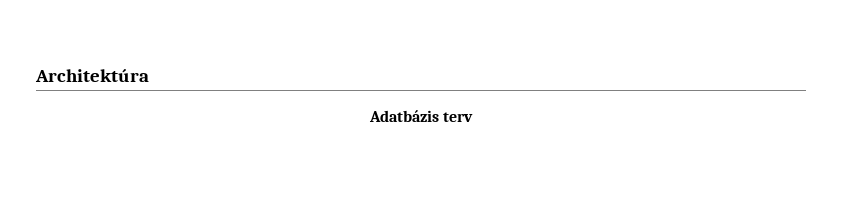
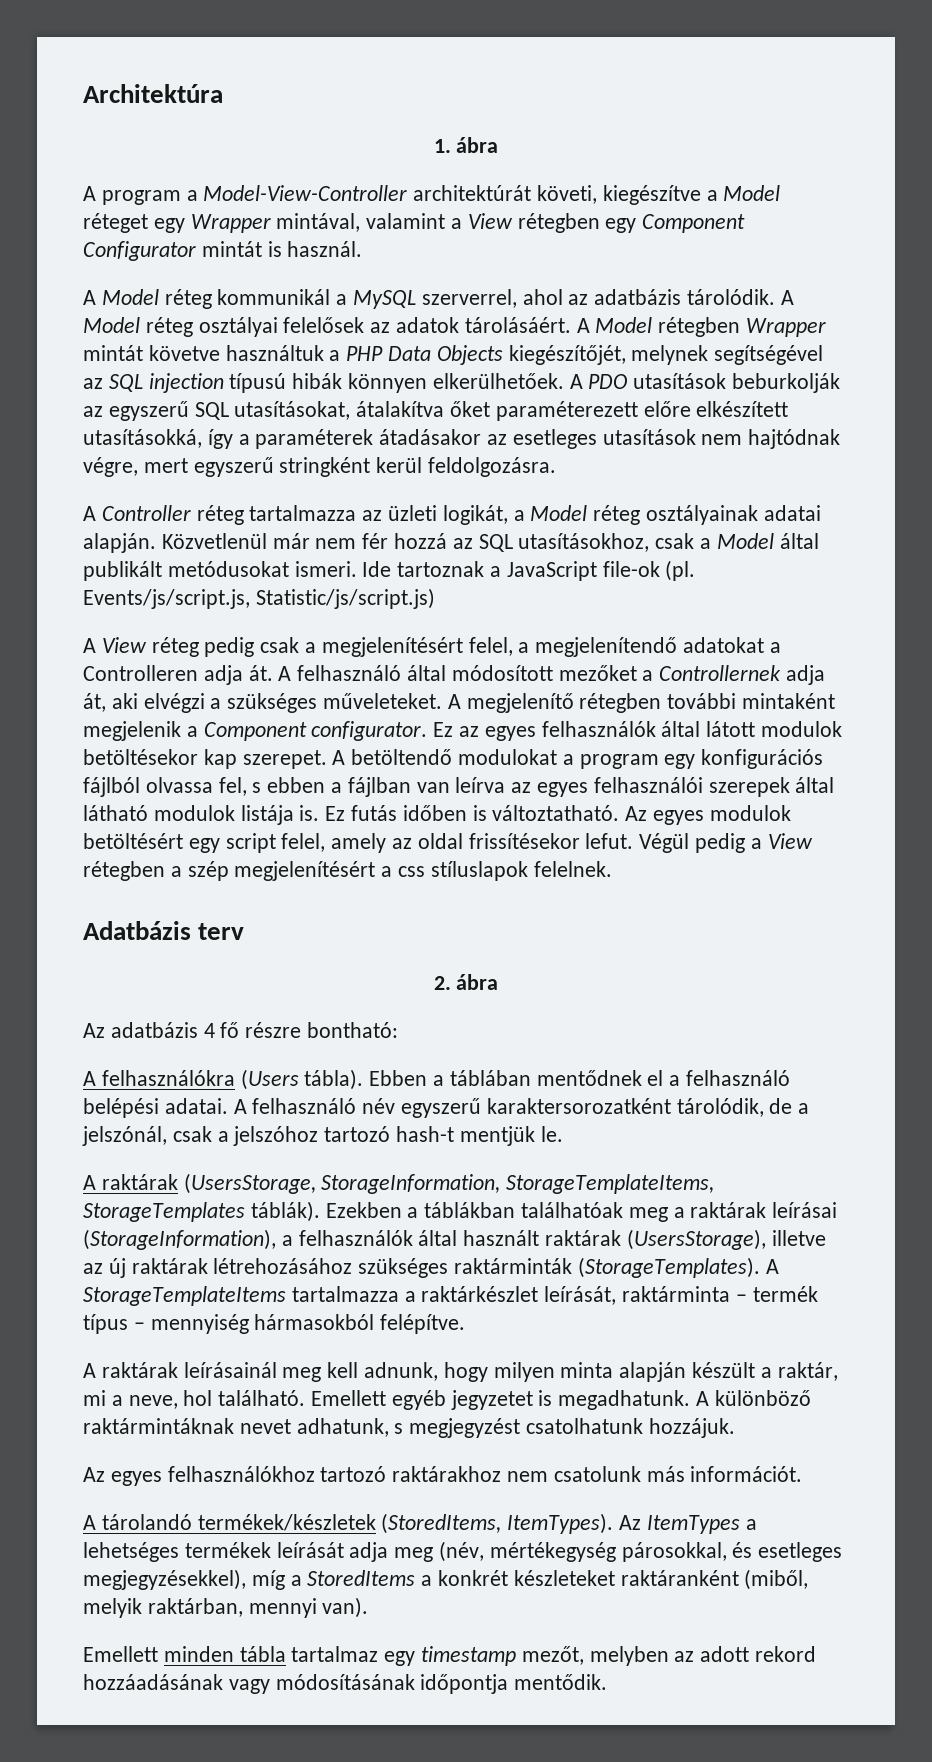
[368,110,474,122] Adatbázis terv -> [433,137,499,153] [83,185,781,205] [83,213,746,233] [83,241,363,261] [83,289,794,309] [83,317,827,337] [83,345,824,365] [83,373,841,393] [83,401,789,421] [83,429,841,449] [83,457,557,477] [83,505,821,525] [83,533,819,553] [83,560,696,581] [83,588,435,609] [83,637,781,657] [83,665,826,685] [83,693,836,713] [83,721,843,741] [83,749,824,769] [83,777,835,797] [83,805,791,825] [83,833,813,853] [83,861,612,881] [83,921,245,940] [433,974,499,990] [83,1022,399,1038] [83,1069,791,1090] [83,1098,810,1118] [82,1126,563,1146] [83,1173,715,1194] [83,1201,838,1222] [83,1229,826,1250] [83,1257,779,1278] [83,1286,818,1306] [83,1314,466,1334] [83,1362,838,1382] [83,1390,811,1410] [83,1418,735,1438] [83,1466,803,1486] [83,1513,757,1534] [83,1541,843,1562] [83,1569,809,1590] [83,1597,369,1618] [83,1646,817,1666] [83,1674,608,1694] 1. ábra // A program a Model-View-Controller architektúrát követi, kiegészítve a Model réteget egy Wrapper mintával, valamint a View rétegben egy Component Configurator mintát is használ. // A Model réteg kommunikál a MySQL szerverrel, ahol az adatbázis tárolódik. A Model réteg osztályai felelősek az adatok tárolásáért. A Model rétegben Wrapper mintát követve használtuk a PHP Data Objects kiegészítőjét, melynek segítségével az SQL injection típusú hibák könnyen elkerülhetőek. A PDO utasítások beburkolják az egyszerű SQL utasításokat, átalakítva őket paraméterezett előre elkészített utasításokká, így a paraméterek átadásakor az esetleges utasítások nem hajtódnak végre, mert egyszerű stringként kerül feldolgozásra. // A Controller réteg tartalmazza az üzleti logikát, a Model réteg osztályainak adatai alapján. Közvetlenül már nem fér hozzá az SQL utasításokhoz, csak a Model által publikált metódusokat ismeri. Ide tartoznak a JavaScript file-ok (pl. Events/js/script.js, Statistic/js/script.js) // A View réteg pedig csak a megjelenítésért felel, a megjelenítendő adatokat a Controlleren adja át. A felhasználó által módosított mezőket a Controllernek adja át, aki elvégzi a szükséges műveleteket. A megjelenítő rétegben további mintaként megjelenik a Component configurator. Ez az egyes felhasználók által látott modulok betöltésekor kap szerepet. A betöltendő modulokat a program egy konfigurációs fájlból olvassa fel, s ebben a fájlban van leírva az egyes felhasználói szerepek által látható modulok listája is. Ez futás időben is változtatható. Az egyes modulok betöltésért egy script felel, amely az oldal frissítésekor lefut. Végül pedig a View rétegben a szép megjelenítésért a css stíluslapok felelnek. // Adatbázis terv // 2. ábra // Az adatbázis 4 fő részre bontható: // A felhasználókra (Users tábla). Ebben a táblában mentődnek el a felhasználó belépési adatai. A felhasználó név egyszerű karaktersorozatként tárolódik, de a jelszónál, csak a jelszóhoz tartozó hash-t mentjük le. // A raktárak (UsersStorage, StorageInformation, StorageTemplateItems, StorageTemplates táblák). Ezekben a táblákban találhatóak meg a raktárak leírásai (StorageInformation), a felhasználók által használt raktárak (UsersStorage), illetve az új raktárak létrehozásához szükséges raktárminták (StorageTemplates). A StorageTemplateItems tartalmazza a raktárkészlet leírását, raktárminta – termék típus – mennyiség hármasokból felépítve. // A raktárak leírásainál meg kell adnunk, hogy milyen minta alapján készült a raktár, mi a neve, hol található. Emellett egyéb jegyzetet is megadhatunk. A különböző raktármintáknak nevet adhatunk, s megjegyzést csatolhatunk hozzájuk. // Az egyes felhasználókhoz tartozó raktárakhoz nem csatolunk más információt. // A tárolandó termékek/készletek (StoredItems, ItemTypes). Az ItemTypes a lehetséges termékek leírását adja meg (név, mértékegység párosokkal, és esetleges megjegyzésekkel), míg a StoredItems a konkrét készleteket raktáranként (miből, melyik raktárban, mennyi van). // Emellett minden tábla tartalmaz egy timestamp mezőt, melyben az adott rekord hozzáadásának vagy módosításának időpontja mentődik.

